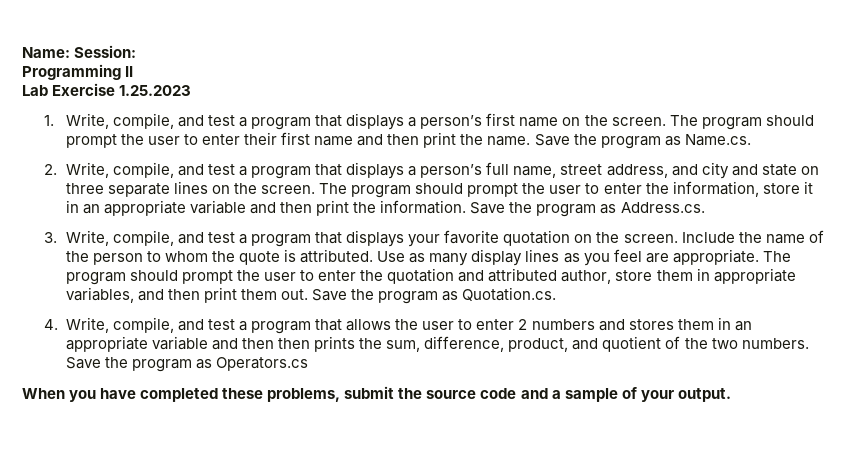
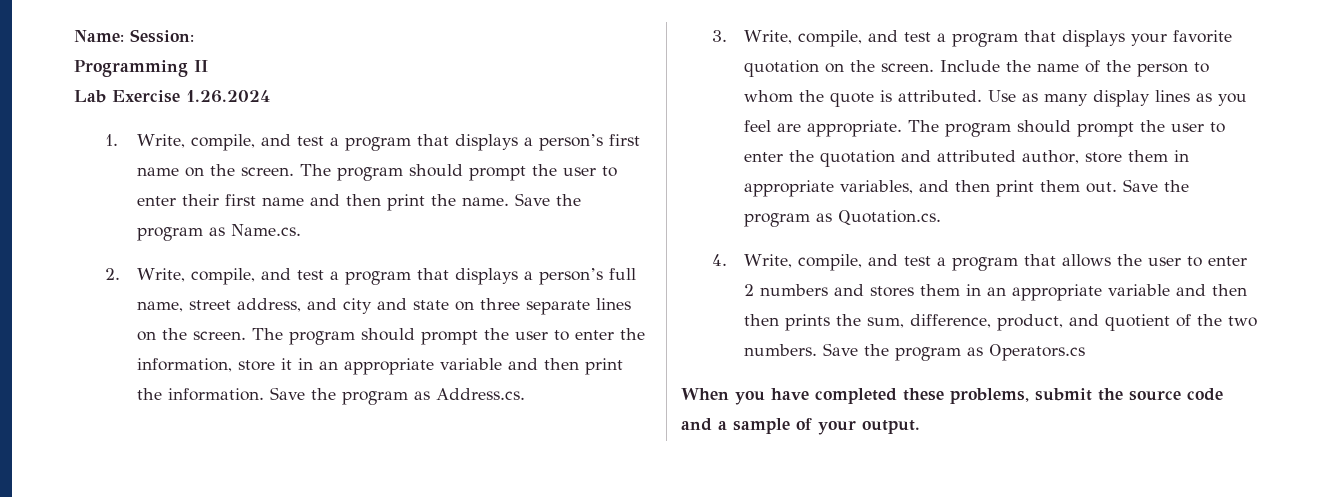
[119,85,192,96] 1.25.2023 -> [186,90,270,103] 1.26.2024

